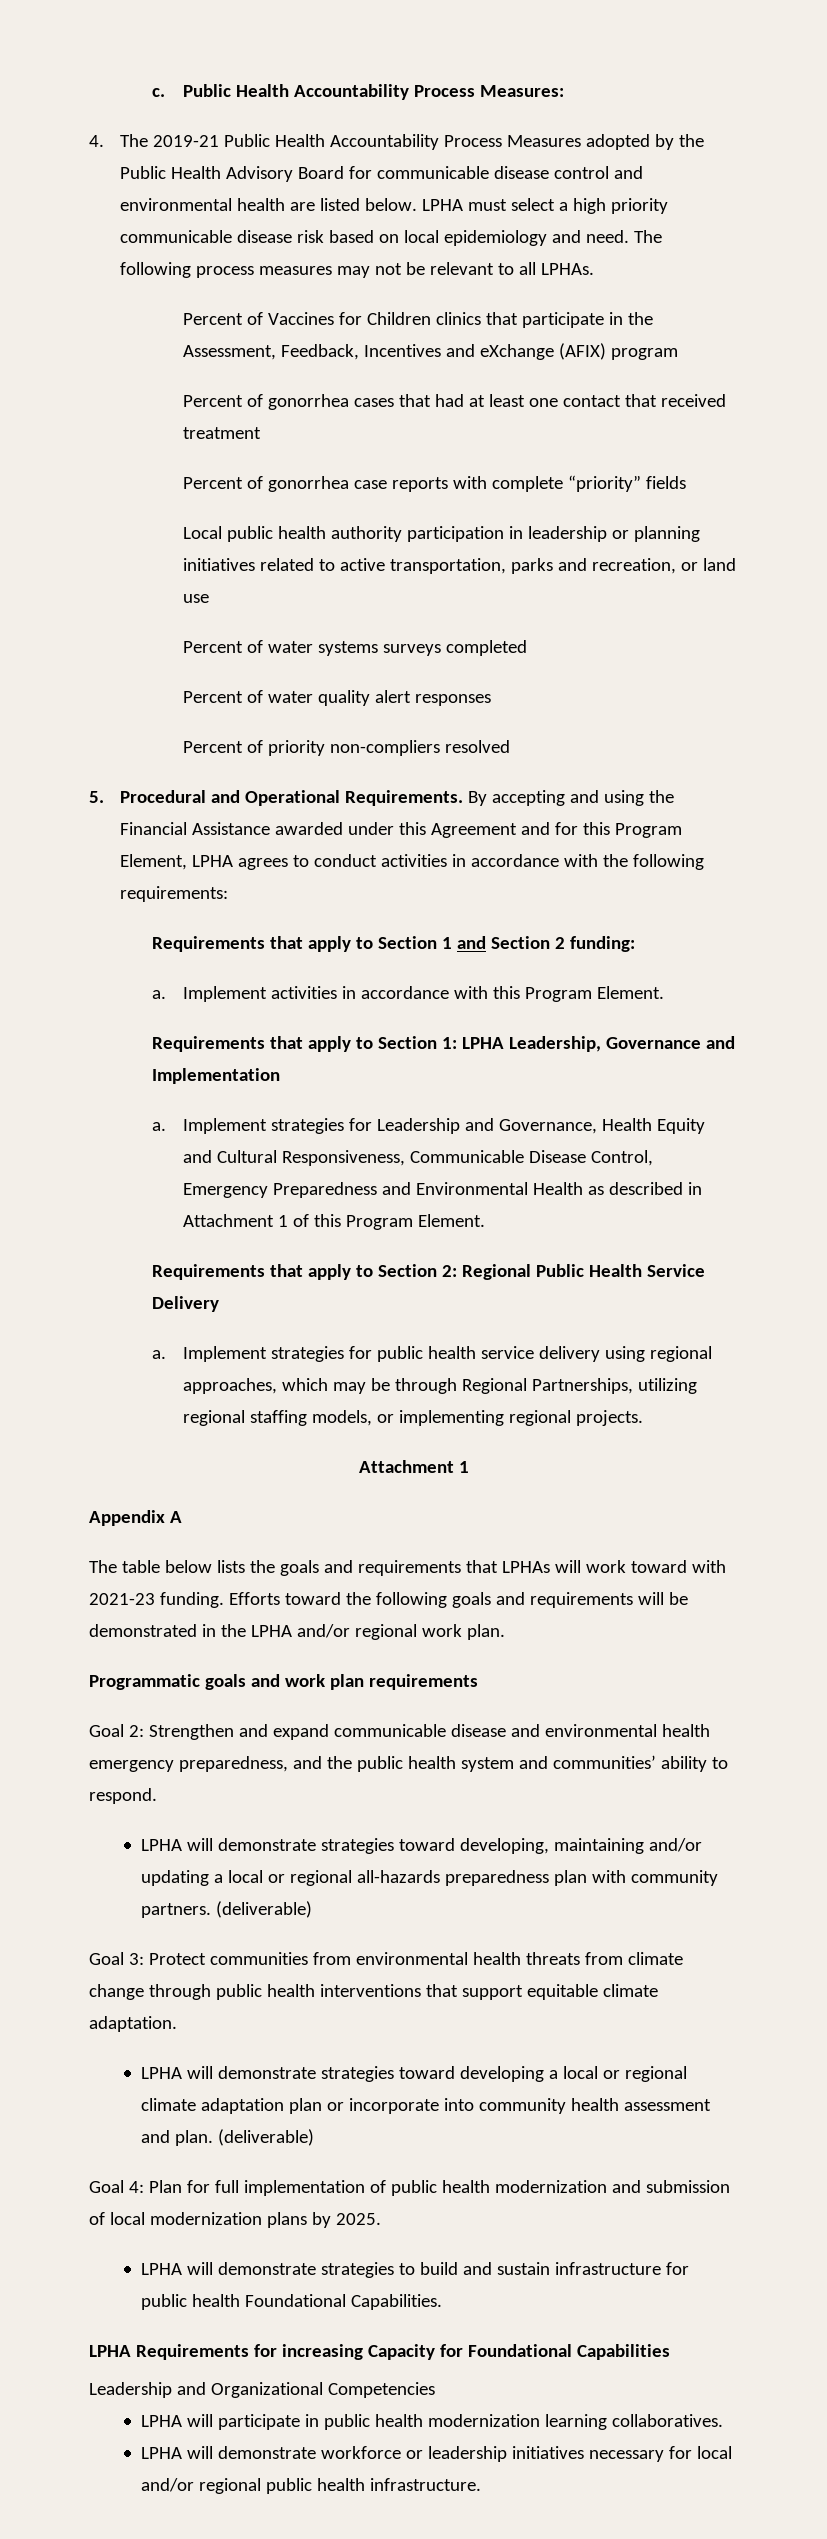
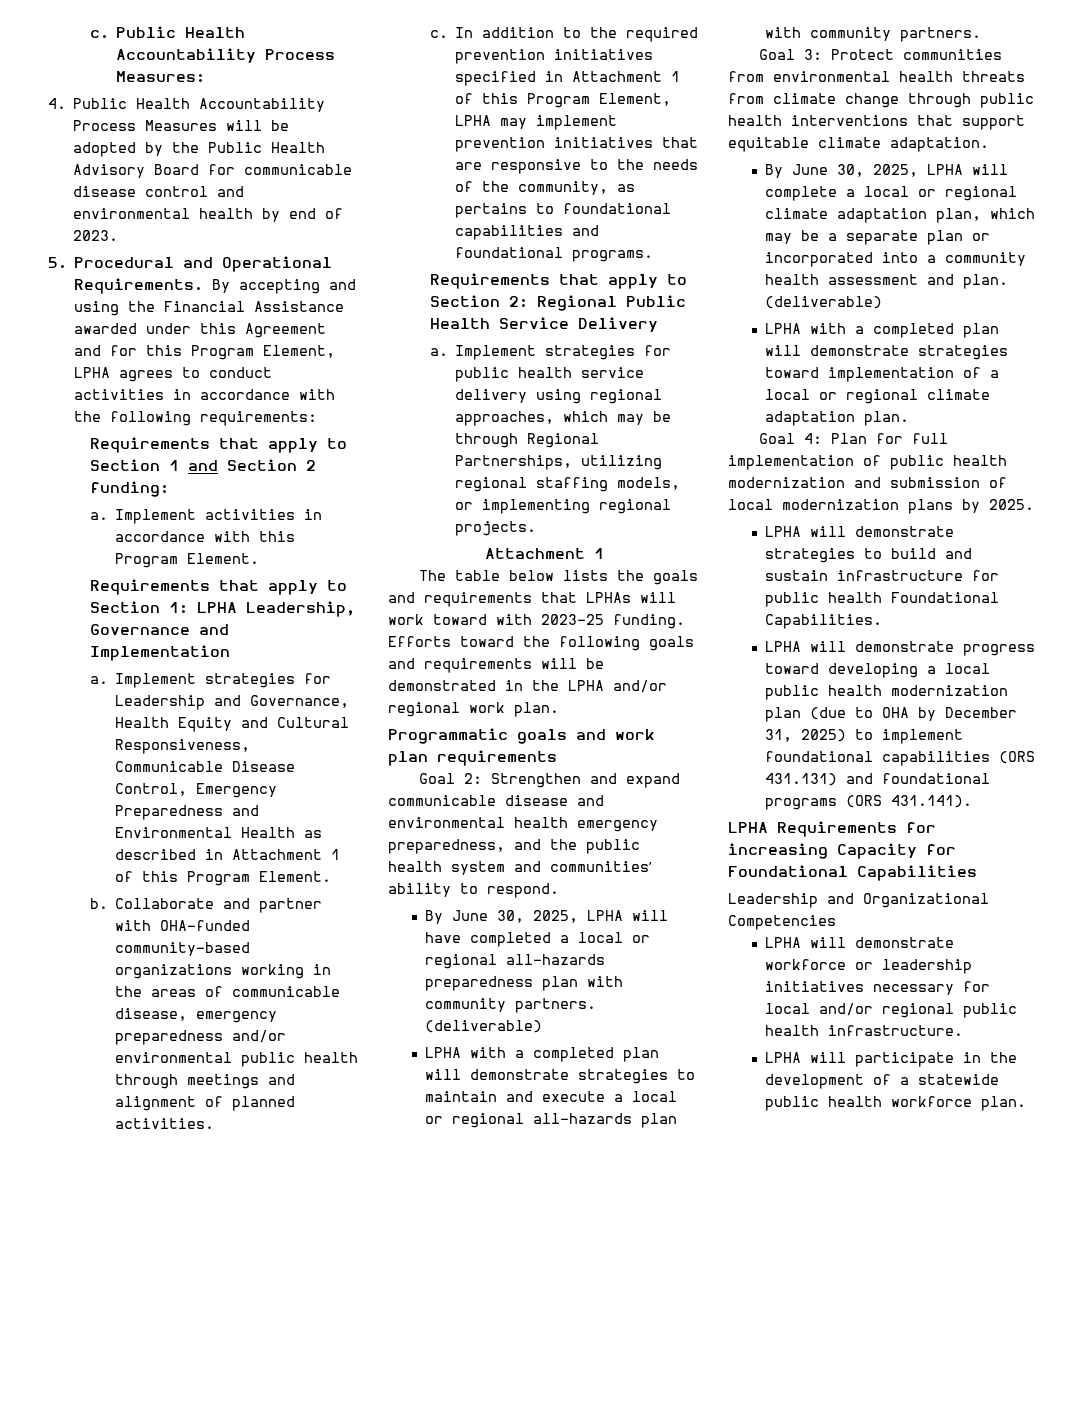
[120,134,220,147] The 2019-21 -> (66, 103) none
(582, 141) none -> [226,120,290,131] will be
[290,198,669,214] [120,230,663,246] [120,262,595,278] [183,312,654,328] [183,343,679,360] [183,394,727,410] [183,427,262,439] [183,475,687,492] [183,526,701,542] [183,558,737,574] [183,594,210,603] [183,640,528,656] [183,690,492,706] [183,740,511,756] are listed below. LPHA must select a high priority communicable disease risk based on local epidemiology and need. The following process measures may not be relevant to all LPHAs. // Percent of Vaccines for Children clinics that participate in the Assessment, Feedback, Incentives and eXchange (AFIX) program // Percent of gonorrhea cases that had at least one contact that received treatment // Percent of gonorrhea case reports with complete “priority” fields // Local public health authority participation in leadership or planning initiatives related to active transportation, parks and recreation, or land use // Percent of water systems surveys completed // Percent of water quality alert responses // Percent of priority non-compliers resolved -> [262,208,344,222] [73,230,119,241] by end of 2023.
(486, 1220) none -> [89,898,322,913] [114,920,250,931] [114,942,250,956] [114,964,331,979] [114,986,340,997] [114,1008,277,1023] [114,1030,286,1045] [114,1052,358,1067] [114,1074,295,1089] [114,1096,295,1111] [114,1118,214,1129] [429,27,698,42] [454,49,653,64] [454,71,680,86] [454,93,671,108] [454,115,617,130] [454,137,698,152] [454,159,698,174] [454,181,635,195] [454,203,671,218] [454,225,599,240] [454,247,653,262] // b. Collaborate and partner with OHA-funded community-based organizations working in the areas of communicable disease, emergency preparedness and/or environmental public health through meetings and alignment of planned activities. // c. In addition to the required prevention initiatives specified in Attachment 1 of this Program Element, LPHA may implement prevention initiatives that are responsive to the needs of the community, as pertains to foundational capabilities and foundational programs.
[89,1510,182,1526] // Appendix A -> (604, 553) none
[89,1593,155,1605] 2021-23 -> [541,614,604,625] 2023-25
[140,1838,702,1854] [140,1870,209,1886] LPHA will demonstrate strategies toward developing, maintaining and/or updating -> [424,910,668,924] [424,932,551,947] By June 30, 2025, LPHA will have completed
(312, 1909) none -> [424,1047,659,1062] [424,1069,695,1084] [424,1091,677,1102] [424,1113,677,1128] [764,27,981,42] // LPHA with a completed plan will demonstrate strategies to maintain and execute a local or regional all-hazards plan with community partners.
[140,2066,687,2082] [140,2098,474,2114] LPHA will demonstrate strategies toward developing a local or regional climate adaptation plan or incorporate into -> [764,164,1008,178] [764,186,1017,201] [764,208,1035,223] [764,230,990,245] [764,252,936,267] By June 30, 2025, LPHA will complete a local or regional climate adaptation plan, which may be a separate plan or incorporated into a
(314, 2137) none -> [764,323,999,338] [764,345,1008,360] [764,367,999,382] [764,389,990,404] [764,411,909,426] // LPHA with a completed plan will demonstrate strategies toward implementation of a local or regional climate adaptation plan.
(442, 2302) none -> [764,641,1035,656] [764,663,990,678] [764,685,1008,700] [764,707,1017,722] [764,729,963,744] [764,751,1035,766] [764,773,990,786] [764,795,972,810] // LPHA will demonstrate progress toward developing a local public health modernization plan (due to OHA by December 31, 2025) to implement foundational capabilities (ORS 431.131) and foundational programs (ORS 431.141).
[140,2414,723,2430] // LPHA will participate in public health modernization learning collaboratives. -> (836, 922) none
(481, 2484) none -> [764,1052,1017,1067] [764,1074,999,1089] [764,1096,1026,1111] // LPHA will participate in the development of a statewide public health workforce plan.

